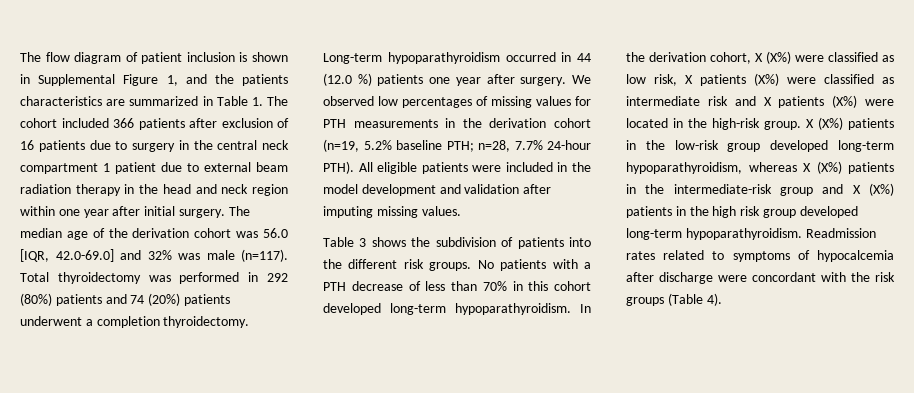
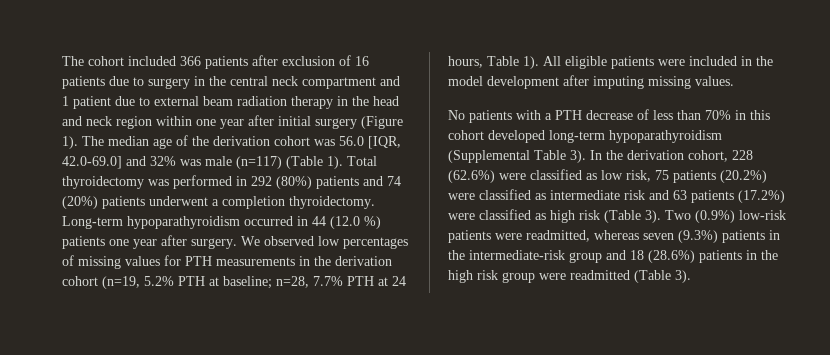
[20,52,288,64] [20,74,288,86] [20,96,288,106] The flow diagram of patient inclusion is shown in Supplemental Figure 1, and the patients characteristics are summarized in Table 1. The -> [62,56,84,66] The
(98, 168) none -> [380,76,400,86] and
[178,209,225,218] surgery. -> [315,116,403,129] [62,136,78,149] surgery (Figure 1).
[241,249,288,262] (n=117). -> [236,156,343,169] (n=117) (Table 1).
[396,140,591,152] [323,161,354,174] baseline PTH; n=28, 7.7% 24-hour PTH). -> [178,276,406,289] [448,56,539,69] PTH at baseline; n=28, 7.7% PTH at 24 hours, Table 1).
[439,184,520,194] and validation -> (559, 82) none
[323,237,591,249] [323,259,472,271] Table 3 shows the subdivision of patients into the different risk groups. -> (734, 81) none
[455,303,571,315] hypoparathyroidism. -> [609,130,722,143] [448,150,586,163] hypoparathyroidism (Supplemental Table 3).
[755,51,791,64] X (X%) -> [732,150,753,160] [448,170,495,183] 228 (62.6%)
[685,73,779,86] X patients (X%) -> [655,170,767,183] 75 patients (20.2%)
[763,95,894,108] [626,117,894,130] [626,140,894,152] [626,161,842,174] X patients (X%) were located in the high-risk group. X (X%) patients in the low-risk group developed long-term hypoparathyroidism, whereas X (X%) -> [673,190,785,203] [448,209,786,223] [448,230,718,243] 63 patients (17.2%) were classified as high risk (Table 3). Two (0.9%) low-risk patients were readmitted, whereas seven (9.3%)
[852,183,894,196] X (X%) -> [630,250,695,263] 18 (28.6%)
[799,206,858,218] [626,228,876,240] [626,250,894,262] [626,272,895,284] [626,293,722,306] developed long-term hypoparathyroidism. Readmission rates related to symptoms of hypocalcemia after discharge were concordant with the risk groups (Table 4). -> [539,270,691,283] were readmitted (Table 3).

